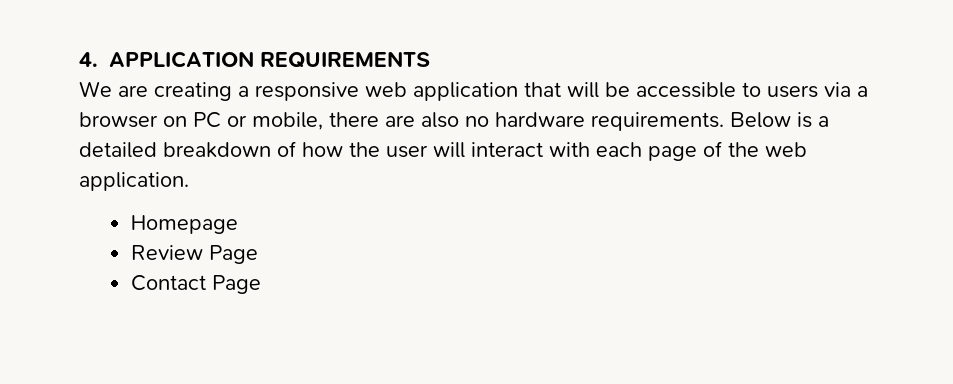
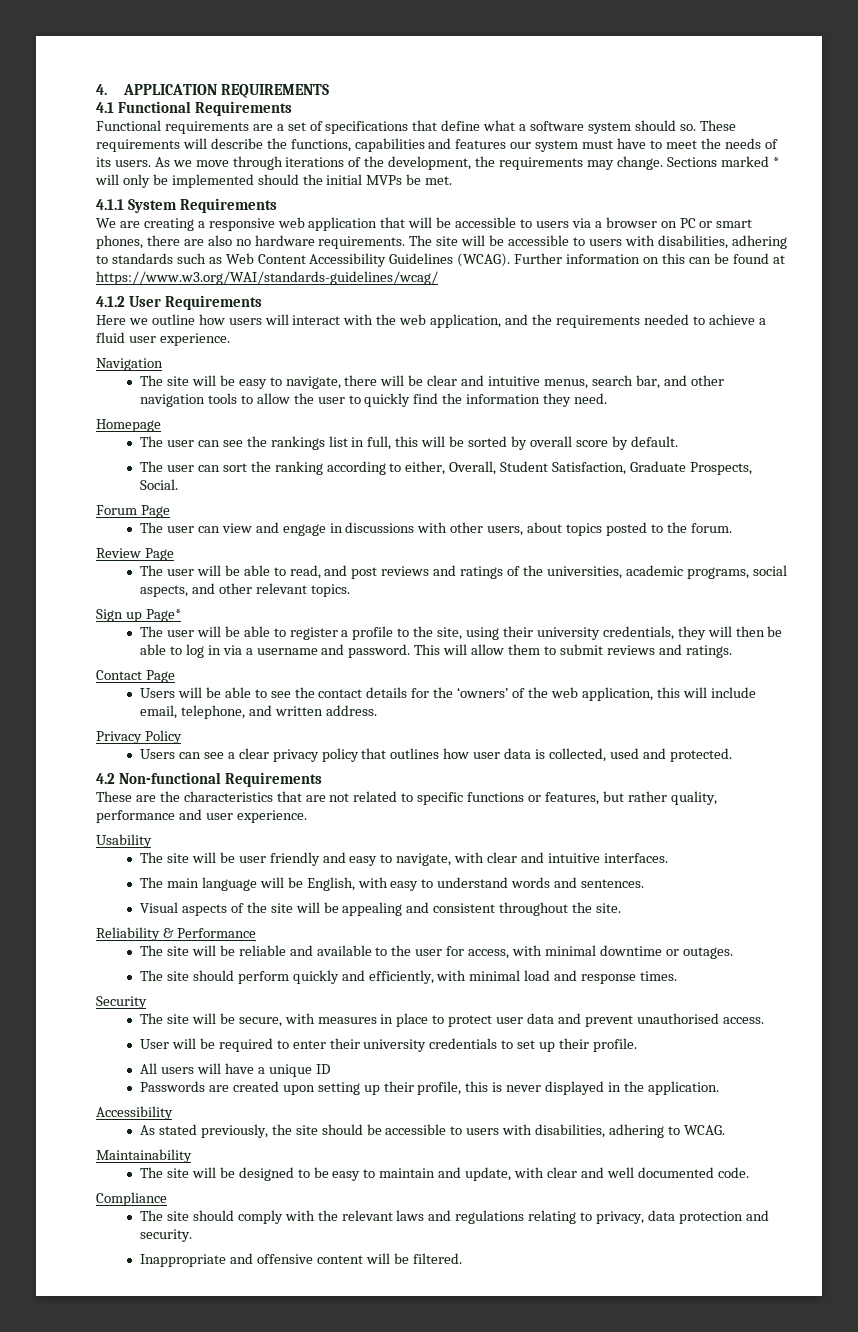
(430, 59) none -> [96,101,292,116] [96,120,736,134] [96,138,778,152] [96,156,779,170] [95,174,453,188] [96,198,277,213] // 4.1 Functional Requirements // Functional requirements are a set of specifications that define what a software system should so. These requirements will describe the functions, capabilities and features our system must have to meet the needs of its users. As we move through iterations of the development, the requirements may change. Sections marked * will only be implemented should the initial MVPs be met. // 4.1.1 System Requirements
[252,112,323,130] mobile, -> [716,219,753,228] [96,235,143,249] smart phones,
[730,112,829,128] [79,141,807,161] [79,172,189,191] [130,215,238,234] [130,245,258,264] [130,275,261,294] Below is a detailed breakdown of how the user will interact with each page of the web application. // Homepage // Review Page // Contact Page -> [409,235,787,249] [96,253,785,267] [96,271,438,285] [96,295,262,310] [96,314,766,328] [96,332,230,346] [96,358,163,371] [140,375,724,389] [140,393,608,407] [96,419,161,432] [140,436,678,450] [140,461,752,475] [140,479,179,490] [96,505,170,518] [140,522,732,536] [96,548,174,561] [140,565,787,579] [140,583,350,597] [96,609,181,622] [140,626,783,640] [140,644,732,658] [96,670,175,683] [140,687,756,701] [140,705,377,719] [96,730,182,744] [140,748,732,762] [96,772,322,787] [96,791,717,805] [96,809,307,823] [96,834,152,848] [140,852,668,866] [140,877,645,891] [140,902,622,916] [96,927,256,941] [140,945,733,959] [140,970,678,984] [96,996,147,1009] [140,1013,764,1027] [140,1038,637,1052] [140,1063,330,1077] [140,1081,719,1095] [96,1106,173,1120] [140,1124,725,1138] [96,1149,192,1163] [140,1167,749,1181] [96,1192,167,1206] [140,1210,769,1224] [140,1229,193,1242] [140,1253,462,1267] The site will be accessible to users with disabilities, adhering to standards such as Web Content Accessibility Guidelines (WCAG). Further information on this can be found at https://www.w3.org/WAI/standards-guidelines/wcag/ // 4.1.2 User Requirements // Here we outline how users will interact with the web application, and the requirements needed to achieve a fluid user experience. // Navigation // The site will be easy to navigate, there will be clear and intuitive menus, search bar, and other navigation tools to allow the user to quickly find the information they need. // Homepage // The user can see the rankings list in full, this will be sorted by overall score by default. // The user can sort the ranking according to either, Overall, Student Satisfaction, Graduate Prospects, Social. // Forum Page // The user can view and engage in discussions with other users, about topics posted to the forum. // Review Page // The user will be able to read, and post reviews and ratings of the universities, academic programs, social aspects, and other relevant topics. // Sign up Page* // The user will be able to register a profile to the site, using their university credentials, they will then be able to log in via a username and password. This will allow them to submit reviews and ratings. // Contact Page // Users will be able to see the contact details for the ‘owners’ of the web application, this will include email, telephone, and written address. // Privacy Policy // Users can see a clear privacy policy that outlines how user data is collected, used and protected. // 4.2 Non-functional Requirements // These are the characteristics that are not related to specific functions or features, but rather quality, performance and user experience. // Usability // The site will be user friendly and easy to navigate, with clear and intuitive interfaces. // The main language will be English, with easy to understand words and sentences. // Visual aspects of the site will be appealing and consistent throughout the site. // Reliability & Performance // The site will be reliable and available to the user for access, with minimal downtime or outages. // The site should perform quickly and efficiently, with minimal load and response times. // Security // The site will be secure, with measures in place to protect user data and prevent unauthorised access. // User will be required to enter their university credentials to set up their profile. // All users will have a unique ID // Passwords are created upon setting up their profile, this is never displayed in the application. // Accessibility // As stated previously, the site should be accessible to users with disabilities, adhering to WCAG. // Maintainability // The site will be designed to be easy to maintain and update, with clear and well documented code. // Compliance // The site should comply with the relevant laws and regulations relating to privacy, data protection and security. // Inappropriate and offensive content will be filtered.

